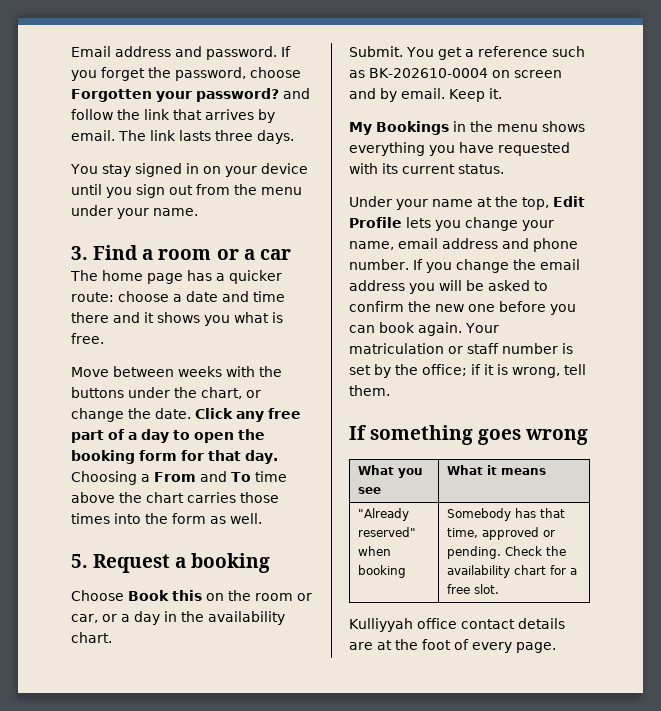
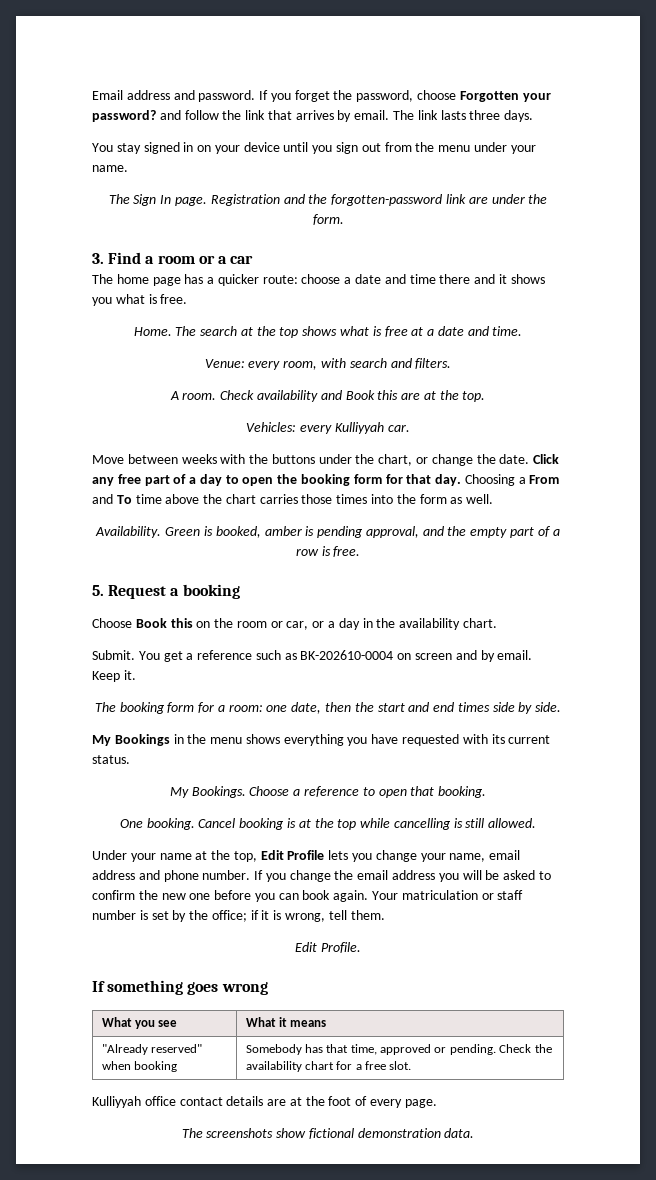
(198, 212) none -> [108,194,548,206] [312,214,344,225] // The Sign In page. Registration and the forgotten-password link are under the form.
(104, 338) none -> [133,326,523,338] [204,358,452,370] [169,390,486,402] [246,422,410,434] // Home. The search at the top shows what is free at a date and time. // Venue: every room, with search and filters. // A room. Check availability and Book this are at the top. // Vehicles: every Kulliyyah car.
(262, 518) none -> [95,526,560,538] [295,546,361,557] // Availability. Green is booked, amber is pending approval, and the empty part of a row is free.
(502, 93) none -> [94,702,562,714] // The booking form for a room: one date, then the start and end times side by side.
(504, 169) none -> [169,786,487,798] [119,818,537,830] // My Bookings. Choose a reference to open that booking. // One booking. Cancel booking is at the top while cancelling is still allowed.
(390, 390) none -> [295,942,361,953] // Edit Profile.
(556, 647) none -> [181,1128,475,1139] // The screenshots show fictional demonstration data.

